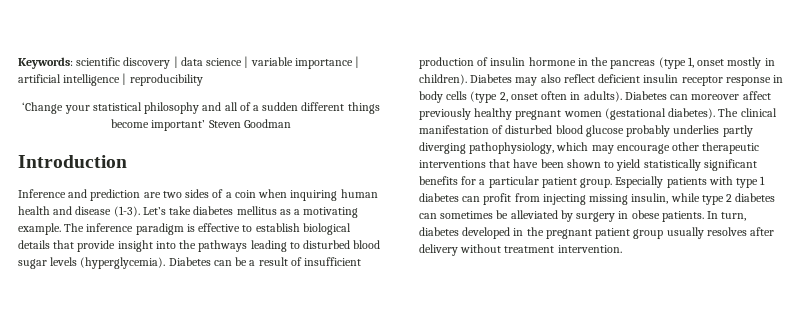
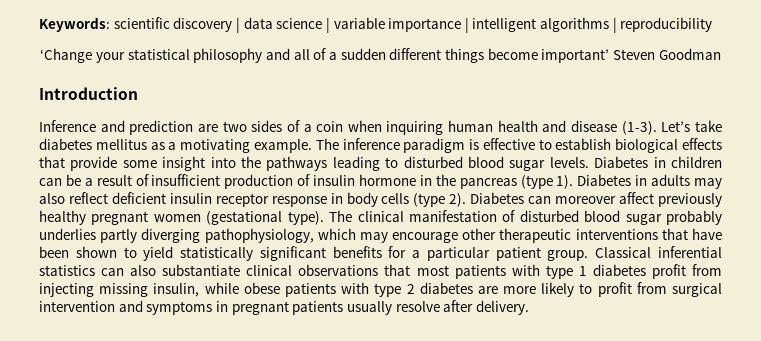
[18,74,121,86] artificial intelligence -> [472,17,610,32] intelligent algorithms
[18,240,50,249] details -> [682,138,723,150] effects
(116, 246) none -> [122,160,157,168] some
[50,257,211,269] levels (hyperglycemia). Diabetes -> [549,156,722,168] levels. Diabetes in children
[687,57,775,69] [419,74,513,85] 1, onset mostly in children). Diabetes -> [556,174,691,189] 1). Diabetes in adults
[499,91,622,102] 2, onset often in adults). -> [449,193,467,207] 2).
[668,108,716,119] diabetes). -> [287,211,324,225] type).
[585,125,624,137] glucose -> [625,214,662,225] sugar
[615,176,664,188] Especially -> [595,246,722,258] [39,264,449,276] Classical inferential statistics can also substantiate clinical observations that most
[462,196,481,202] can -> (646, 270) none
[701,193,776,205] [419,210,747,222] [419,227,775,239] [419,244,622,256] type 2 diabetes can sometimes be alleviated by surgery in obese patients. In turn, diabetes developed in the pregnant patient group usually resolves after delivery without treatment intervention. -> [243,282,722,297] [39,300,529,315] obese patients with type 2 diabetes are more likely to profit from surgical intervention and symptoms in pregnant patients usually resolve after delivery.

